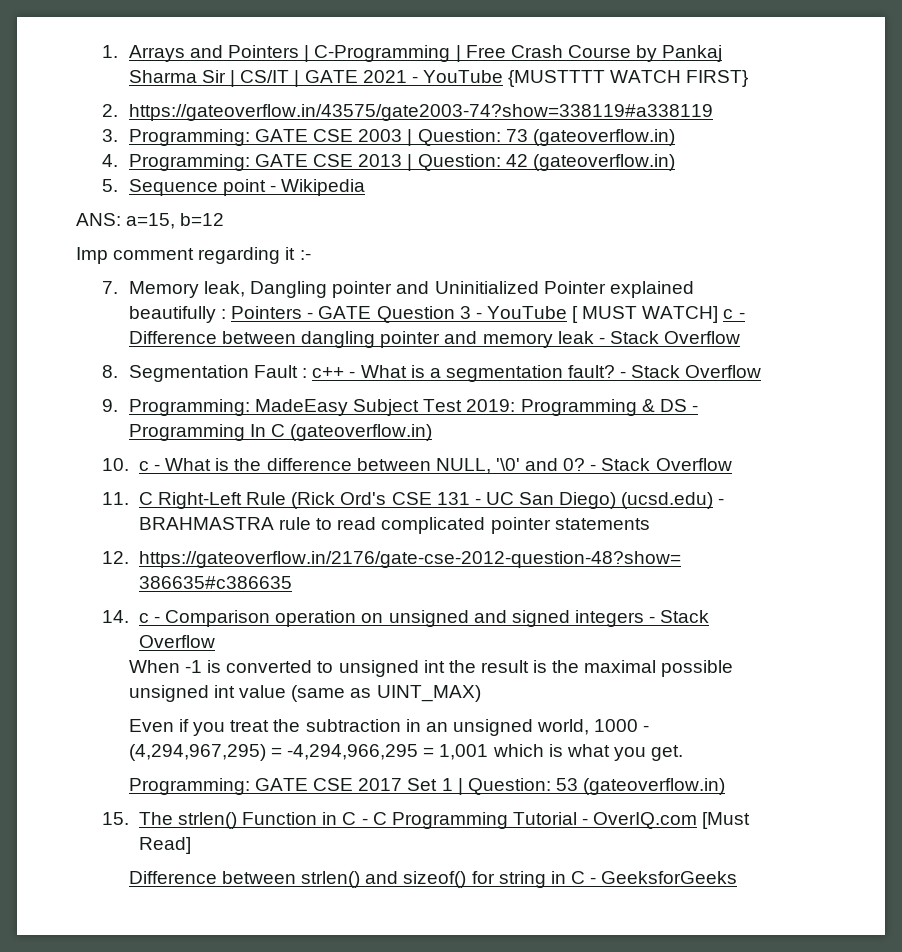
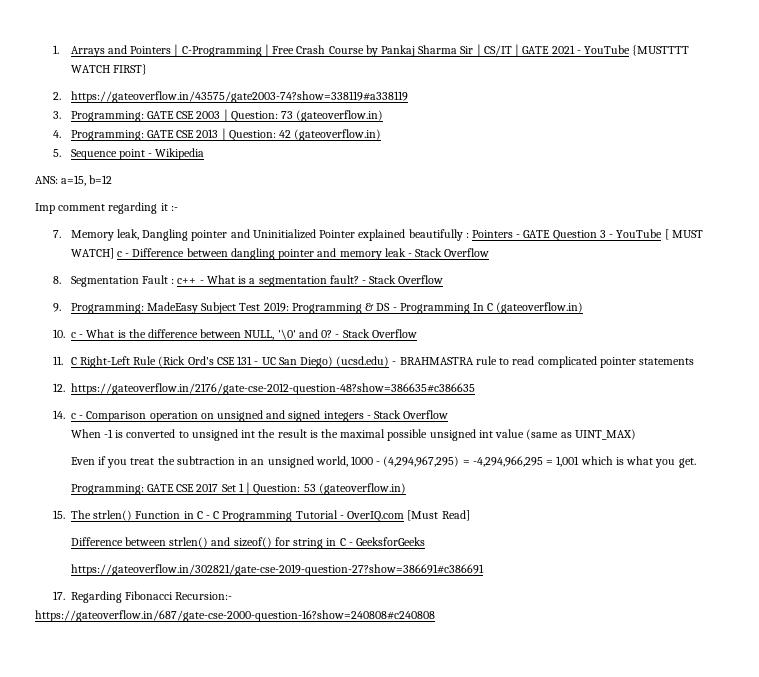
(738, 877) none -> [70,564,484,576] [52,591,233,603] [35,610,435,622] // https://gateoverflow.in/302821/gate-cse-2019-question-27?show=386691#c386691 // 17. Regarding Fibonacci Recursion:- // https://gateoverflow.in/687/gate-cse-2000-question-16?show=240808#c240808

